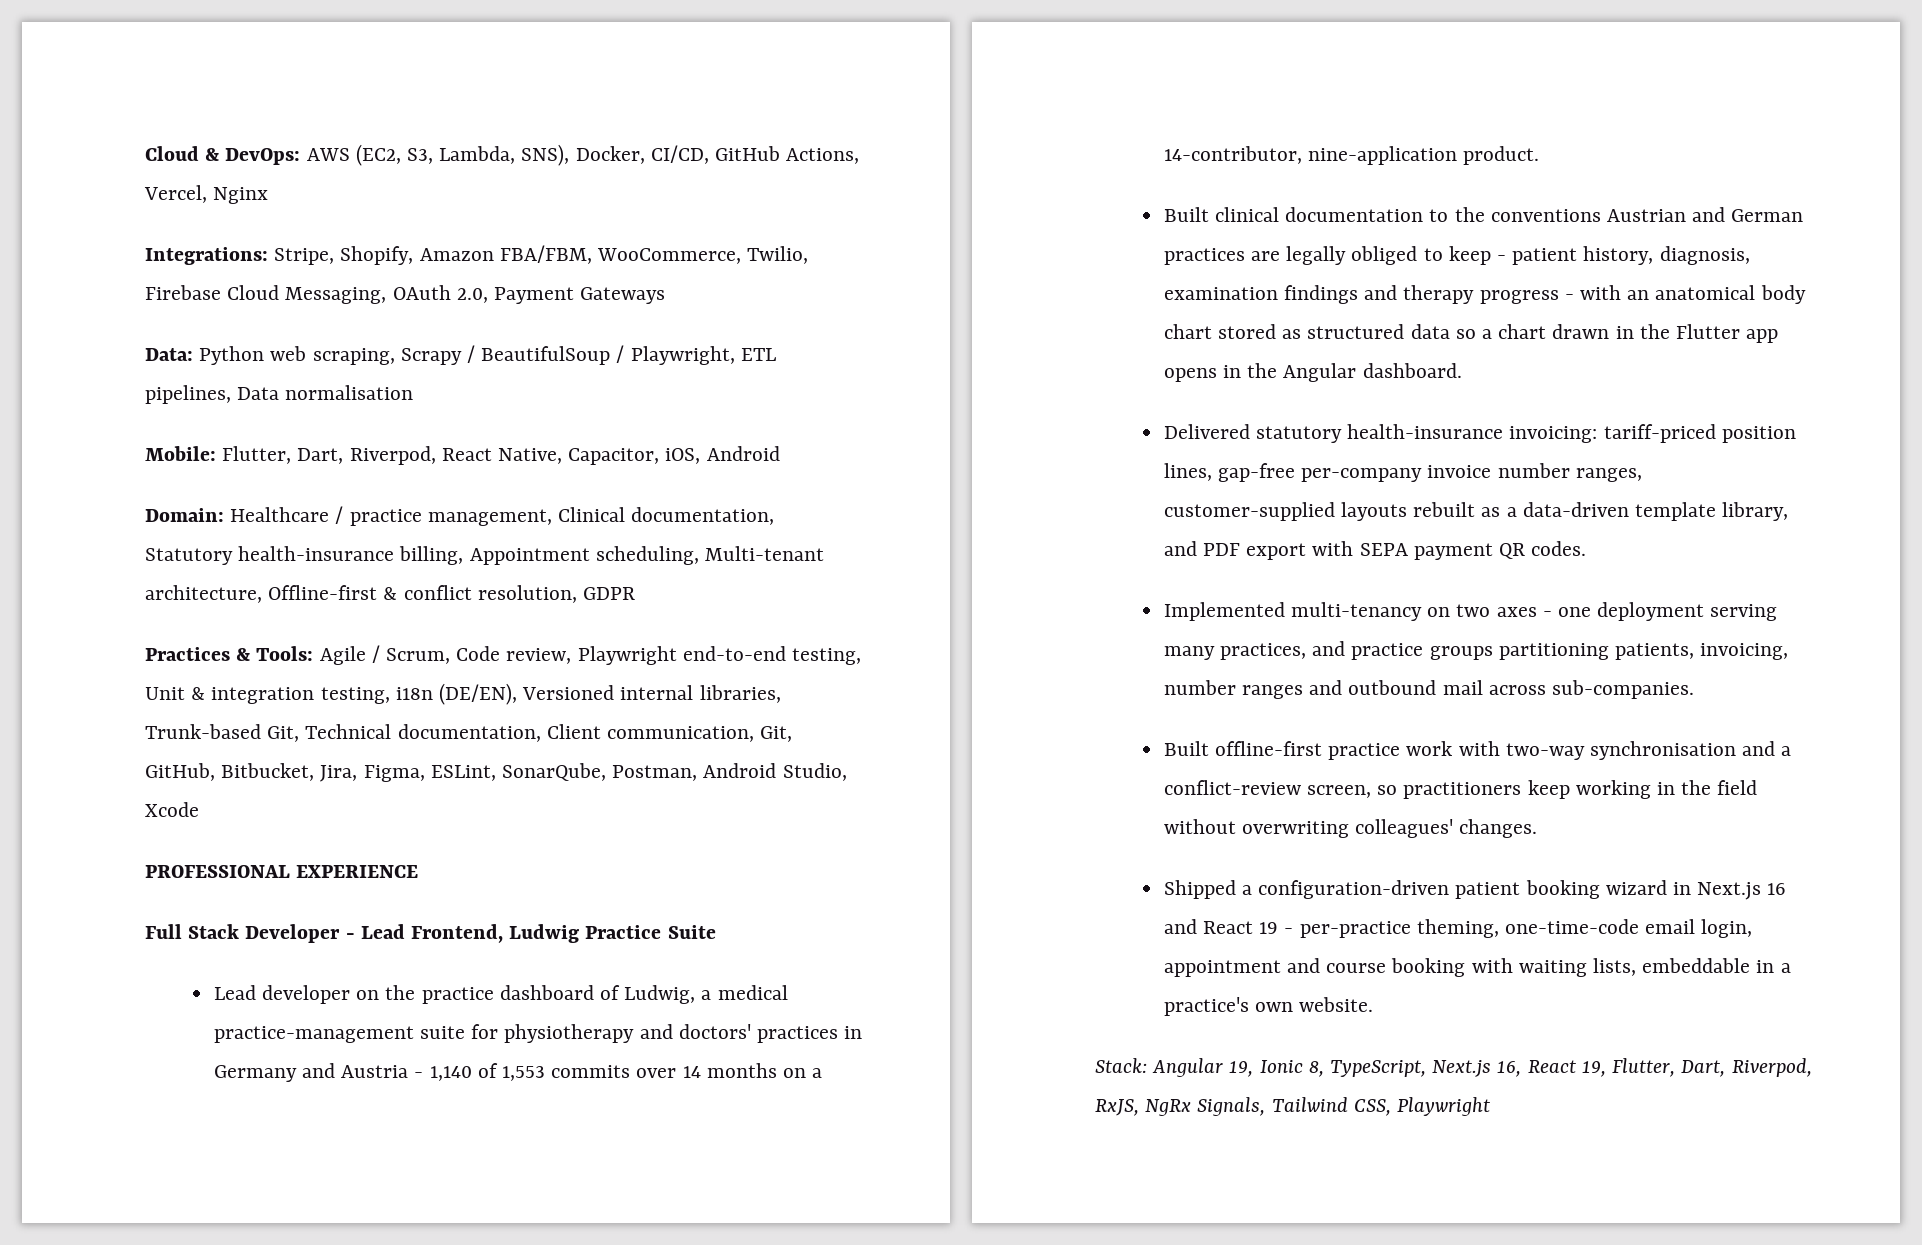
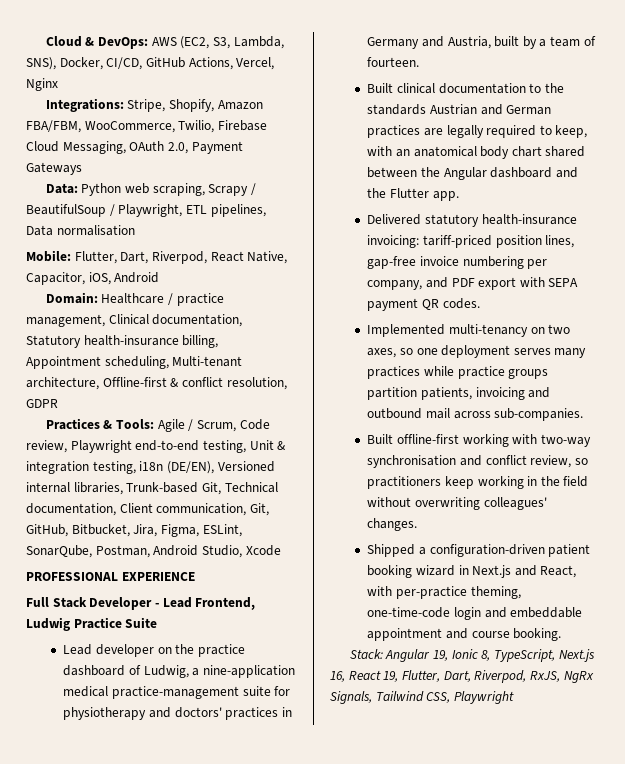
(712, 995) none -> [202,665,295,678] nine-application
[341,1063,823,1081] [1163,146,1540,165] Austria - 1,140 of 1,553 commits over 14 months on a 14-contributor, nine-application product. -> [447,36,596,49] [367,57,420,67] Austria, built by a team of fourteen.
[1490,209,1601,222] conventions -> [367,104,427,115] standards
[1351,246,1750,265] [1163,285,1574,304] obliged to keep - patient history, diagnosis, examination findings and therapy progress - -> [486,125,588,138] required to keep,
[1217,324,1779,343] [1163,363,1462,382] stored as structured data so a chart drawn in the Flutter app opens in the Angular dashboard. -> [545,146,586,157] [367,167,578,180] [367,188,459,201] shared between the Angular dashboard and the Flutter app.
[1301,463,1642,482] [1163,502,1789,521] per-company invoice number ranges, customer-supplied layouts rebuilt as a data-driven template library, -> [419,256,548,269] [367,280,423,290] invoice numbering per company,
[1496,602,1778,621] [1163,641,1789,660] [1163,680,1303,699] axes - one deployment serving many practices, and practice groups partitioning patients, invoicing, number ranges -> [367,345,587,358] [367,366,549,379] [367,387,525,400] axes, so one deployment serves many practices while practice groups partition patients, invoicing
[1328,741,1453,760] practice work -> [462,434,509,447] working
[1781,746,1792,756] [1163,780,1371,798] a conflict-review screen, -> [485,455,572,468] conflict review,
[1767,883,1787,895] [1163,919,1753,938] [1163,958,1791,977] [1163,997,1374,1016] 16 and React 19 - per-practice theming, one-time-code email login, appointment and course booking with waiting lists, embeddable in a practice's own website. -> [514,565,577,578] [367,586,521,599] [367,607,583,620] [367,628,562,641] and React, with per-practice theming, one-time-code login and embeddable appointment and course booking.

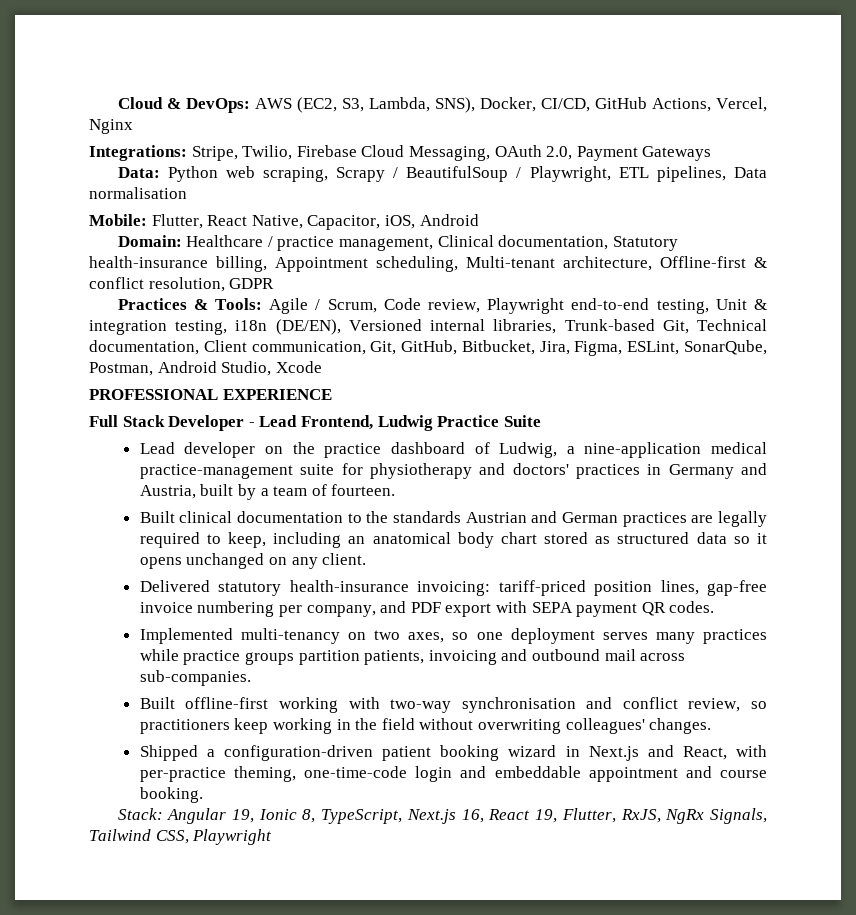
[168,99,263,112] [26,120,175,133] Shopify, Amazon FBA/FBM, WooCommerce, -> (238, 153) none
[120,251,207,264] Dart, Riverpod, -> (203, 221) none
[367,146,393,156] with -> [273,532,342,548] including
[545,146,586,157] [367,167,578,180] [367,188,459,201] shared between the Angular dashboard and the Flutter app. -> [544,532,767,544] [139,553,367,569] stored as structured data so it opens unchanged on any client.
[443,670,527,683] Dart, Riverpod, -> (616, 815) none

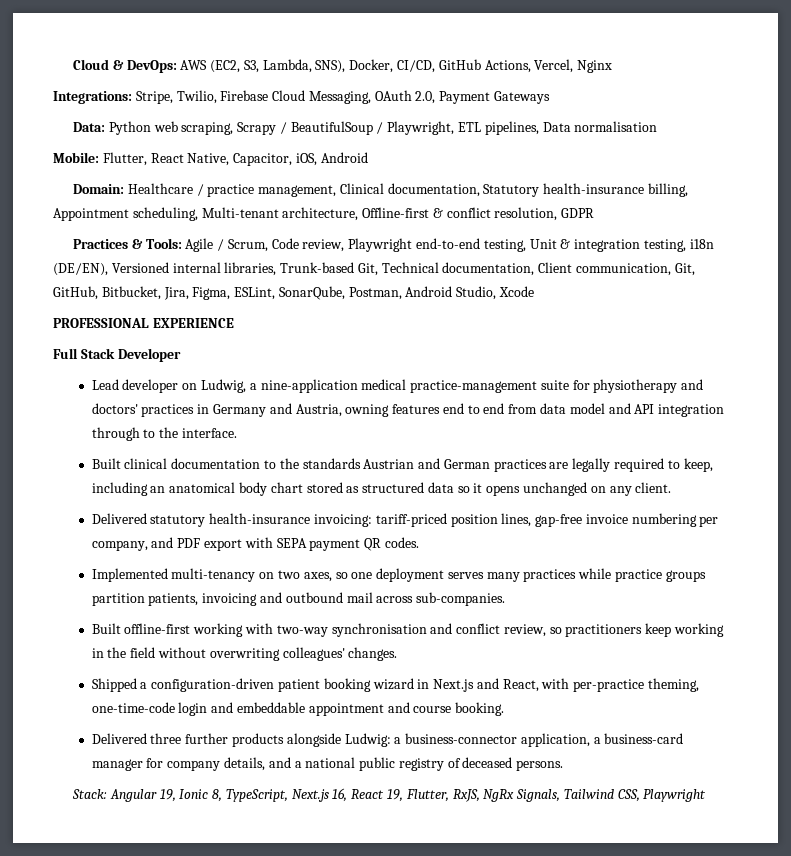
[248,415,541,431] - Lead Frontend, Ludwig Practice Suite -> (181, 355) none
[292,442,490,458] the practice dashboard of -> (198, 386) none
[200,484,396,500] built by a team of fourteen. -> [345,403,725,417] [91,427,237,441] owning features end to end from data model and API integration through to the interface.
(203, 795) none -> [91,733,684,747] [91,757,564,771] // Delivered three further products alongside Ludwig: a business-connector application, a business-card manager for company details, and a national public registry of deceased persons.

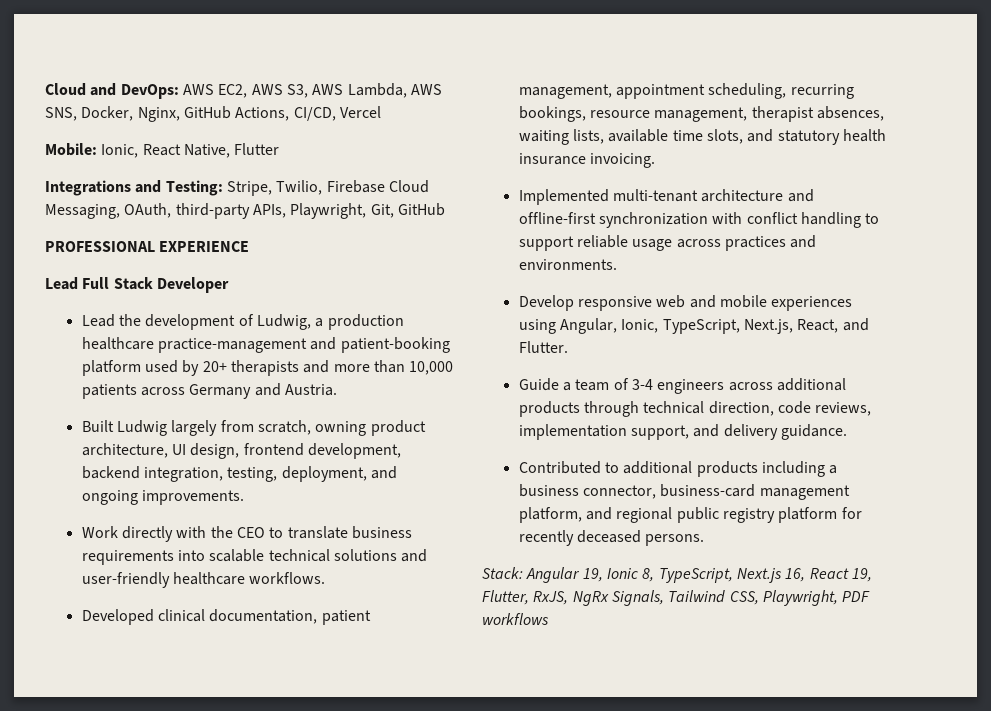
[72,59,124,70] Cloud & -> [45,83,117,96] Cloud and
[210,59,613,73] [53,91,132,104] (EC2, S3, Lambda, SNS), Docker, CI/CD, GitHub Actions, Vercel, Nginx // Integrations: -> [218,83,442,98] [45,106,381,122] [45,143,280,158] [45,180,223,196] EC2, AWS S3, AWS Lambda, AWS SNS, Docker, Nginx, GitHub Actions, CI/CD, Vercel // Mobile: Ionic, React Native, Flutter // Integrations and Testing:
[374,90,551,104] [72,121,658,135] [53,152,368,166] [72,183,689,197] [53,207,595,221] [72,238,714,252] [53,262,695,276] [53,286,535,300] OAuth 2.0, Payment Gateways // Data: Python web scraping, Scrapy / BeautifulSoup / Playwright, ETL pipelines, Data normalisation // Mobile: Flutter, React Native, Capacitor, iOS, Android // Domain: Healthcare / practice management, Clinical documentation, Statutory health-insurance billing, Appointment scheduling, Multi-tenant architecture, Offline-first & conflict resolution, GDPR // Practices & Tools: Agile / Scrum, Code review, Playwright end-to-end testing, Unit & integration testing, i18n (DE/EN), Versioned internal libraries, Trunk-based Git, Technical documentation, Client communication, Git, GitHub, Bitbucket, Jira, Figma, ESLint, SonarQube, Postman, Android Studio, Xcode -> [124,203,445,219] OAuth, third-party APIs, Playwright, Git, GitHub
(234, 323) none -> [45,277,78,290] Lead
[122,379,704,393] [91,403,725,417] [91,427,237,441] [91,458,713,472] [91,482,672,496] [91,513,719,527] [91,537,419,551] [91,568,706,582] [91,592,506,606] [91,623,724,637] [91,647,398,661] [91,678,699,692] [91,702,505,716] [91,733,684,747] [91,757,461,771] developer on Ludwig, a nine-application medical practice-management suite for physiotherapy and doctors' practices in Germany and Austria, owning features end to end from data model and API integration through to the interface. // Built clinical documentation to the standards Austrian and German practices are legally required to keep, including an anatomical body chart stored as structured data so it opens unchanged on any client. // Delivered statutory health-insurance invoicing: tariff-priced position lines, gap-free invoice numbering per company, and PDF export with SEPA payment QR codes. // Implemented multi-tenancy on two axes, so one deployment serves many practices while practice groups partition patients, invoicing and outbound mail across sub-companies. // Built offline-first working with two-way synchronisation and conflict review, so practitioners keep working in the field without overwriting colleagues' changes. // Shipped a configuration-driven patient booking wizard in Next.js and React, with per-practice theming, one-time-code login and embeddable appointment and course booking. // Delivered three further products alongside Ludwig: a business-connector application, a business-card manager for company details, and a national public registry of -> [119,314,404,330] [81,337,450,353] [81,360,454,376] [81,383,338,399] [81,420,426,436] [81,443,402,459] [81,466,398,482] [81,490,245,505] [81,526,412,542] [81,549,428,565] [81,572,326,588] [81,609,371,625] [518,83,854,99] [518,106,885,122] [518,129,886,145] [518,153,656,168] [518,189,814,205] [518,212,880,228] [518,235,817,251] [518,259,617,270] [518,295,853,311] [518,318,869,334] [518,341,568,353] [518,378,846,394] [518,401,872,417] [518,424,848,440] [518,461,838,477] [518,484,850,500] [518,507,862,523] [518,530,574,546] the development of Ludwig, a production healthcare practice-management and patient-booking platform used by 20+ therapists and more than 10,000 patients across Germany and Austria. // Built Ludwig largely from scratch, owning product architecture, UI design, frontend development, backend integration, testing, deployment, and ongoing improvements. // Work directly with the CEO to translate business requirements into scalable technical solutions and user-friendly healthcare workflows. // Developed clinical documentation, patient management, appointment scheduling, recurring bookings, resource management, therapist absences, waiting lists, available time slots, and statutory health insurance invoicing. // Implemented multi-tenant architecture and offline-first synchronization with conflict handling to support reliable usage across practices and environments. // Develop responsive web and mobile experiences using Angular, Ionic, TypeScript, Next.js, React, and Flutter. // Guide a team of 3-4 engineers across additional products through technical direction, code reviews, implementation support, and delivery guidance. // Contributed to additional products including a business connector, business-card management platform, and regional public registry platform for recently
[643,789,707,802] Playwright -> [762,590,871,606] [482,613,549,625] Playwright, PDF workflows

